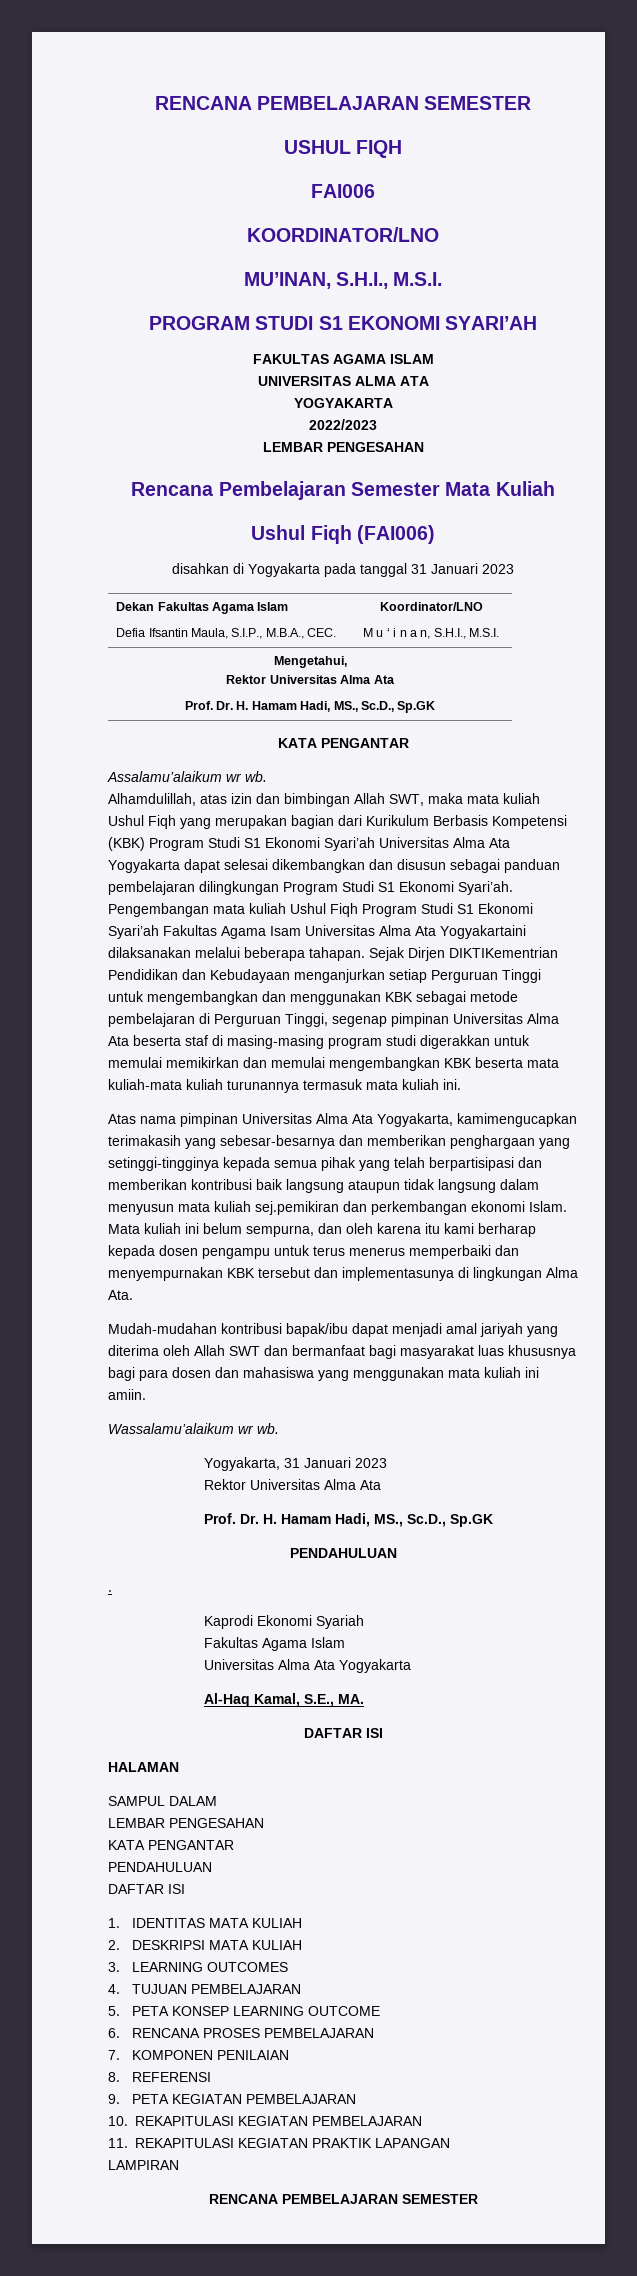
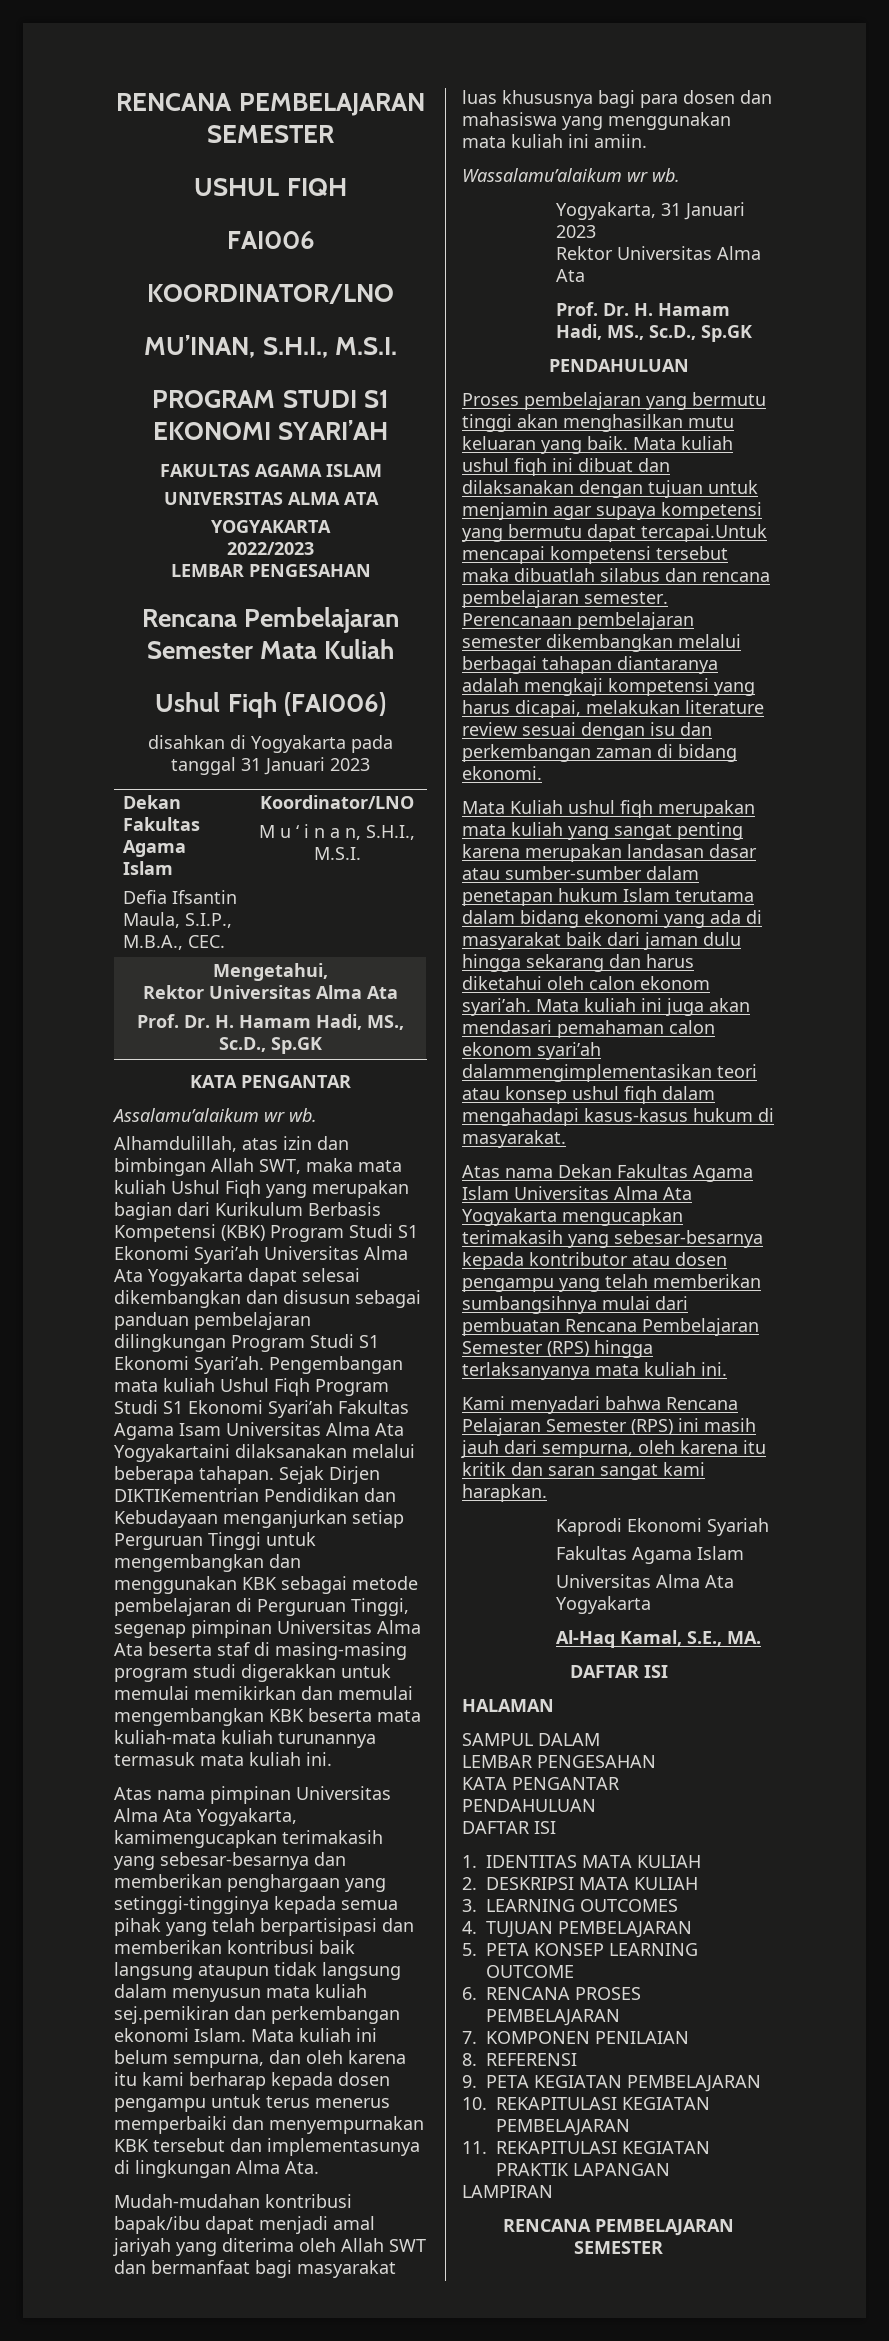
[108,1590,112,1592] . -> [462,392,766,410] [462,414,734,432] [462,436,733,454] [462,458,670,476] [462,480,758,498] [462,502,762,520] [462,524,767,542] [462,546,728,564] [462,568,770,582] [462,590,668,608] [462,612,694,630] [462,634,741,652] [462,656,718,674] [462,678,755,696] [462,700,764,718] [462,722,712,740] [462,744,737,762] [462,766,542,780] [462,800,755,818] [462,822,743,840] [462,844,757,862] [462,866,699,880] [462,888,754,906] [462,910,762,928] [462,932,741,950] [462,954,694,972] [462,976,710,990] [462,998,750,1016] [462,1020,715,1038] [462,1042,601,1060] [462,1064,757,1082] [462,1086,715,1104] [462,1108,774,1126] [462,1130,566,1148] [462,1164,753,1182] [462,1186,692,1200] [462,1208,683,1226] [462,1230,763,1248] [462,1252,727,1270] [462,1274,761,1292] [462,1296,688,1314] [462,1318,759,1336] [462,1340,653,1358] [462,1362,727,1380] [462,1396,738,1414] [462,1418,756,1436] [461,1440,766,1458] [462,1462,705,1480] [462,1484,547,1502] Proses pembelajaran yang bermutu tinggi akan menghasilkan mutu keluaran yang baik. Mata kuliah ushul fiqh ini dibuat dan dilaksanakan dengan tujuan untuk menjamin agar supaya kompetensi yang bermutu dapat tercapai.Untuk mencapai kompetensi tersebut maka dibuatlah silabus dan rencana pembelajaran semester. Perencanaan pembelajaran semester dikembangkan melalui berbagai tahapan diantaranya adalah mengkaji kompetensi yang harus dicapai, melakukan literature review sesuai dengan isu dan perkembangan zaman di bidang ekonomi. // Mata Kuliah ushul fiqh merupakan mata kuliah yang sangat penting karena merupakan landasan dasar atau sumber-sumber dalam penetapan hukum Islam terutama dalam bidang ekonomi yang ada di masyarakat baik dari jaman dulu hingga sekarang dan harus diketahui oleh calon ekonom syari’ah. Mata kuliah ini juga akan mendasari pemahaman calon ekonom syari’ah dalammengimplementasikan teori atau konsep ushul fiqh dalam mengahadapi kasus-kasus hukum di masyarakat. // Atas nama Dekan Fakultas Agama Islam Universitas Alma Ata Yogyakarta mengucapkan terimakasih yang sebesar-besarnya kepada kontributor atau dosen pengampu yang telah memberikan sumbangsihnya mulai dari pembuatan Rencana Pembelajaran Semester (RPS) hingga terlaksanyanya mata kuliah ini. // Kami menyadari bahwa Rencana Pelajaran Semester (RPS) ini masih jauh dari sempurna, oleh karena itu kritik dan saran sangat kami harapkan.

